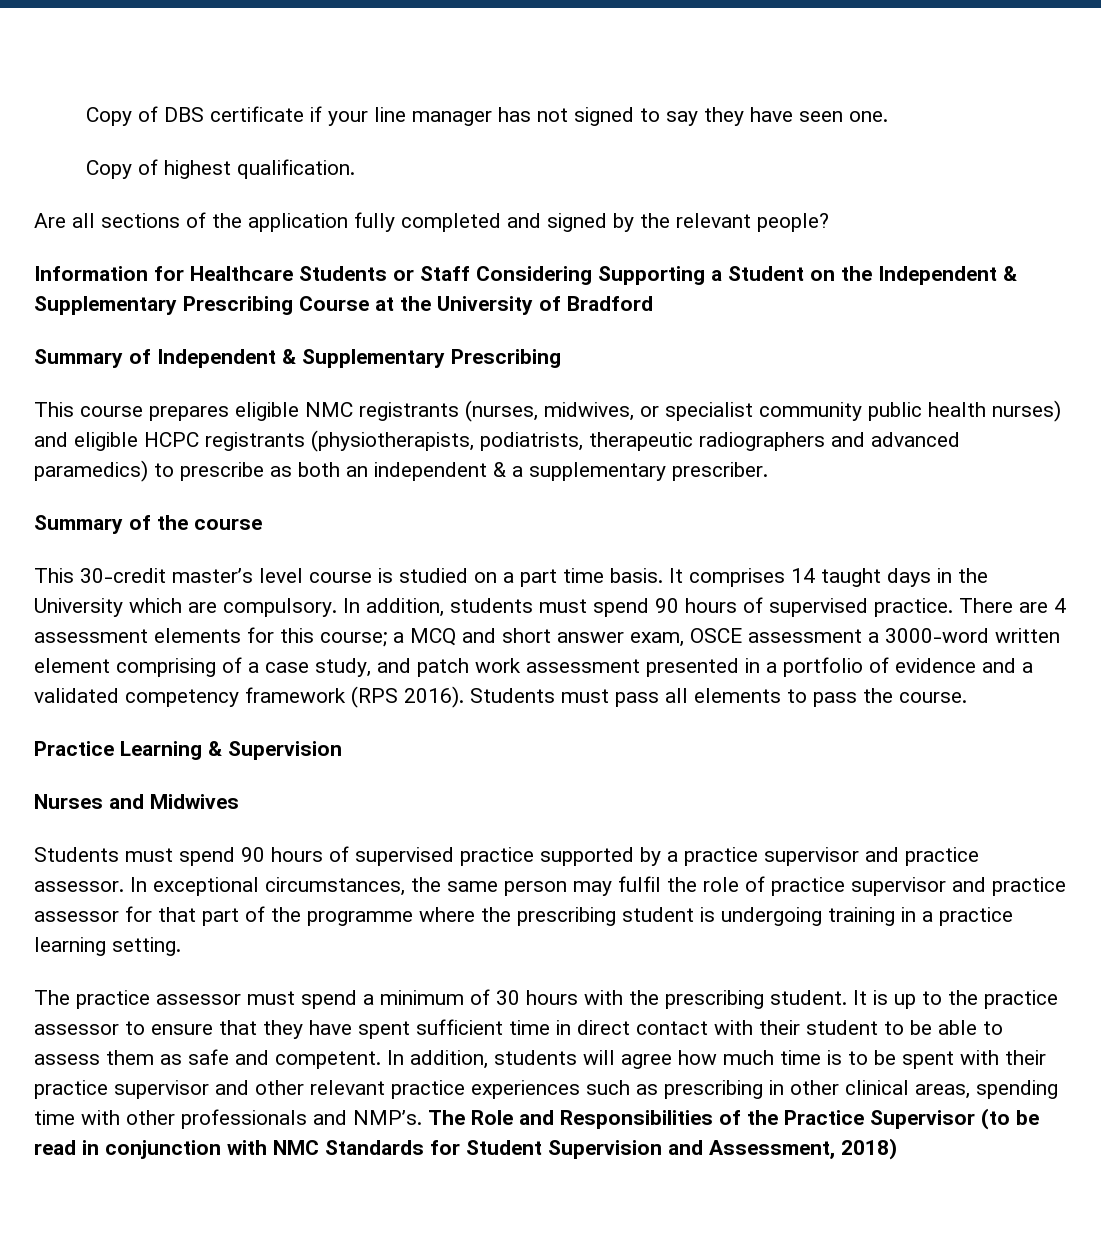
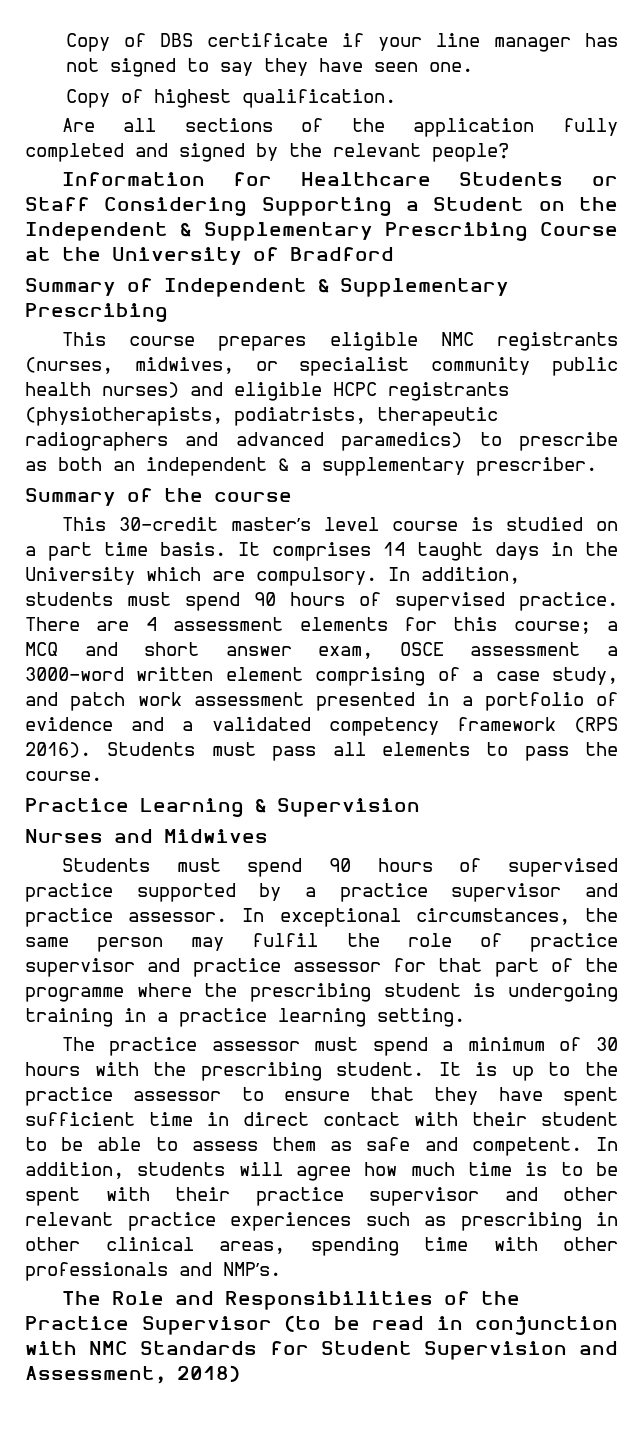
(422, 1117) none -> (281, 1269) //

